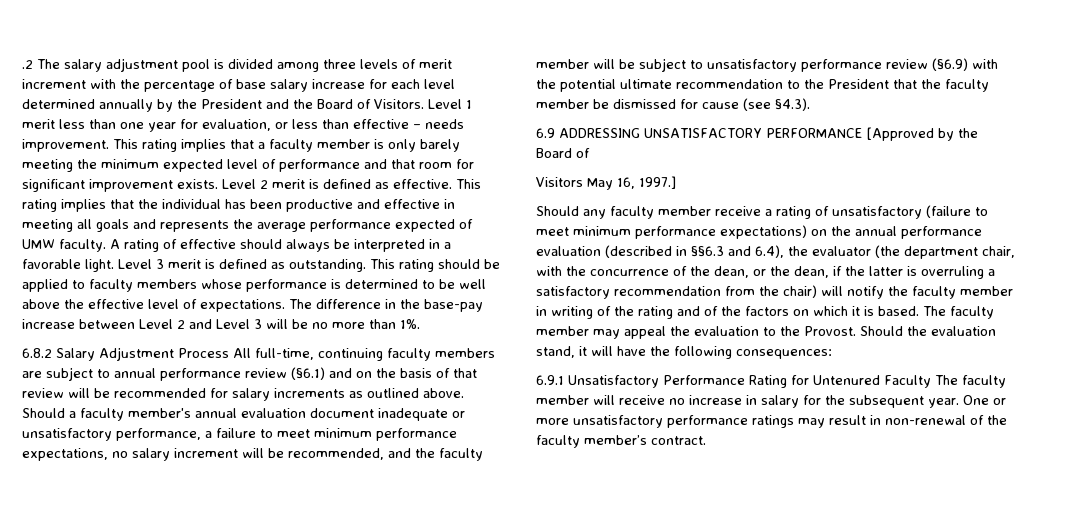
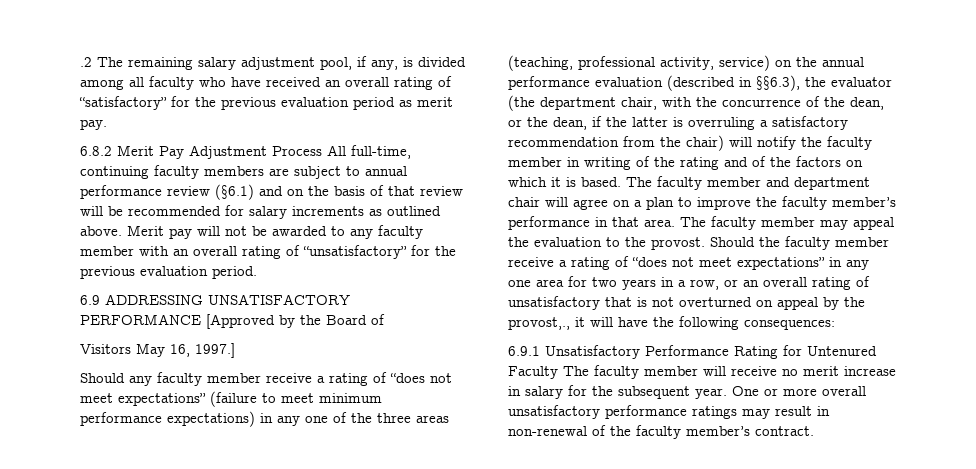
(60, 64) none -> [128,57,193,70] remaining
[182,59,452,72] [22,79,455,92] [22,99,472,112] [22,119,464,132] [22,139,460,152] [22,159,474,172] [22,179,481,192] [22,199,455,212] [22,219,473,232] [22,239,451,252] [22,259,500,272] [22,279,486,292] [22,299,483,312] [22,319,420,329] pool is divided among three levels of merit increment with the percentage of base salary increase for each level determined annually by the President and the Board of Visitors. Level 1 merit less than one year for evaluation, or less than effective – needs improvement. This rating implies that a faculty member is only barely meeting the minimum expected level of performance and that room for significant improvement exists. Level 2 merit is defined as effective. This rating implies that the individual has been productive and effective in meeting all goals and represents the average performance expected of UMW faculty. A rating of effective should always be interpreted in a favorable light. Level 3 merit is defined as outstanding. This rating should be applied to faculty members whose performance is determined to be well above the effective level of expectations. The difference in the base-pay increase between Level 2 and Level 3 will be no more than 1%. -> [320,56,466,70] [80,76,452,90] [79,96,453,110] [80,119,107,130] pool, if any, is divided among all faculty who have received an overall rating of “satisfactory” for the previous evaluation period as merit pay.
[56,348,95,361] Salary -> [117,145,184,159] Merit Pay
[22,408,465,421] [22,428,457,441] [22,448,483,461] [536,58,998,72] [536,79,989,92] [536,98,810,111] Should a faculty member's annual evaluation document inadequate or unsatisfactory performance, a failure to meet minimum performance expectations, no salary increment will be recommended, and the faculty member will be subject to unsatisfactory performance review (§6.9) with the potential ultimate recommendation to the President that the faculty member be dismissed for cause (see §4.3). -> [127,225,423,239] [80,245,456,259] [80,266,257,279] Merit pay will not be awarded to any faculty member with an overall rating of “unsatisfactory” for the previous evaluation period.
[832,206,922,219] unsatisfactory -> [390,373,452,383] [80,393,206,406] “does not meet expectations”
(807, 232) none -> [260,412,449,426] [508,55,770,71] in any one of the three areas (teaching, professional activity, service)
[691,245,784,258] §§6.3 and 6.4), -> [756,75,800,91] §§6.3),
(589, 331) none -> [766,177,870,190] [508,196,896,210] [508,216,815,230] and department chair will agree on a plan to improve the faculty member’s performance in that area. The faculty member
[804,326,856,336] Provost. -> [651,237,705,250] provost.
[931,326,996,336] [536,346,575,358] evaluation stand, -> [785,236,889,250] [508,256,869,270] [508,276,870,290] [508,296,865,310] [508,317,570,330] faculty member receive a rating of “does not meet expectations” in any one area for two years in a row, or an overall rating of unsatisfactory that is not overturned on appeal by the provost,.,
(685, 401) none -> [803,366,839,376] merit
(569, 421) none -> [822,386,866,396] overall

